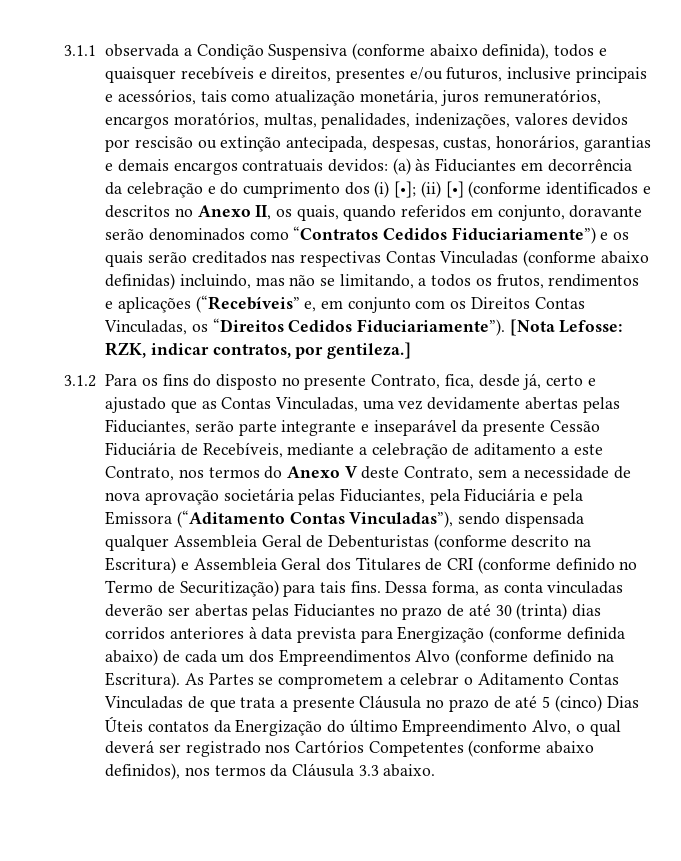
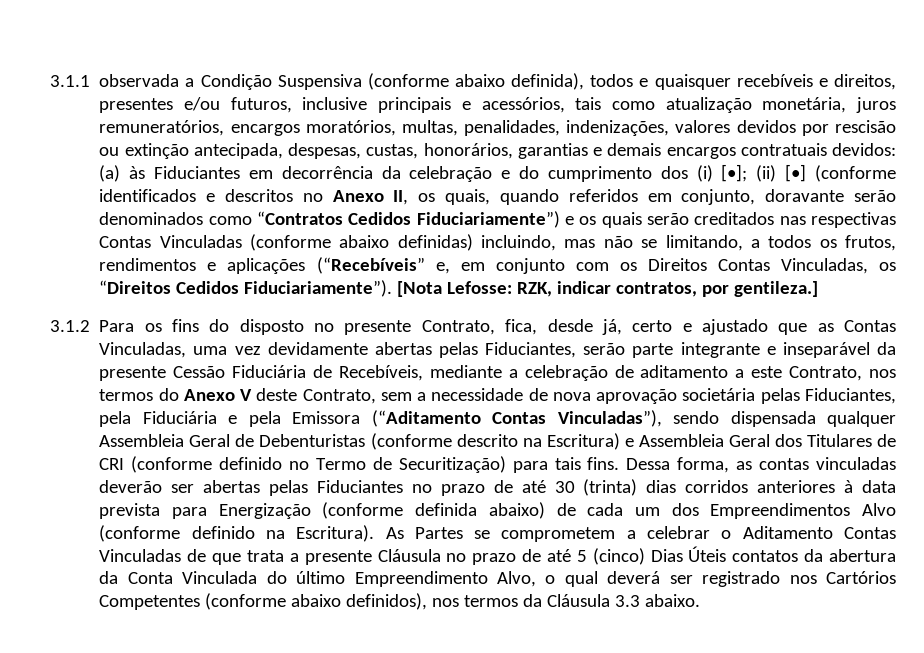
[503,582,543,593] conta -> [759,458,810,470] contas
[235,719,323,736] Energização -> [829,549,896,562] [99,571,258,584] abertura da Conta Vinculada

